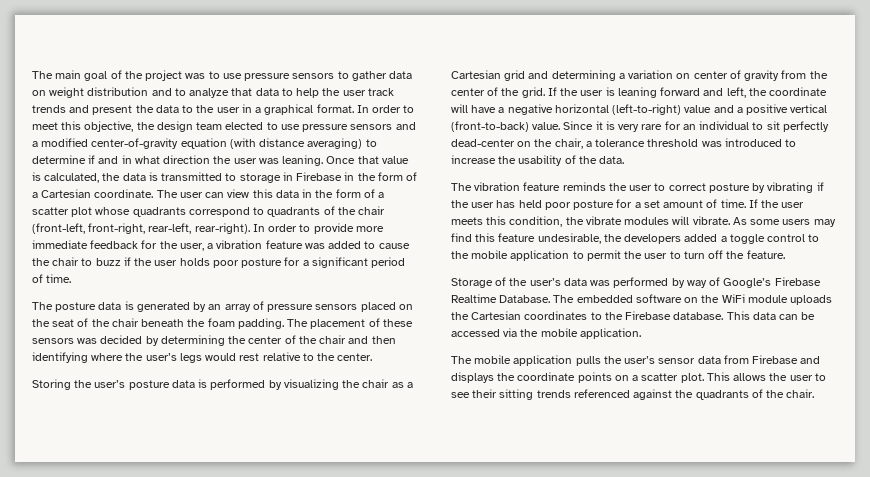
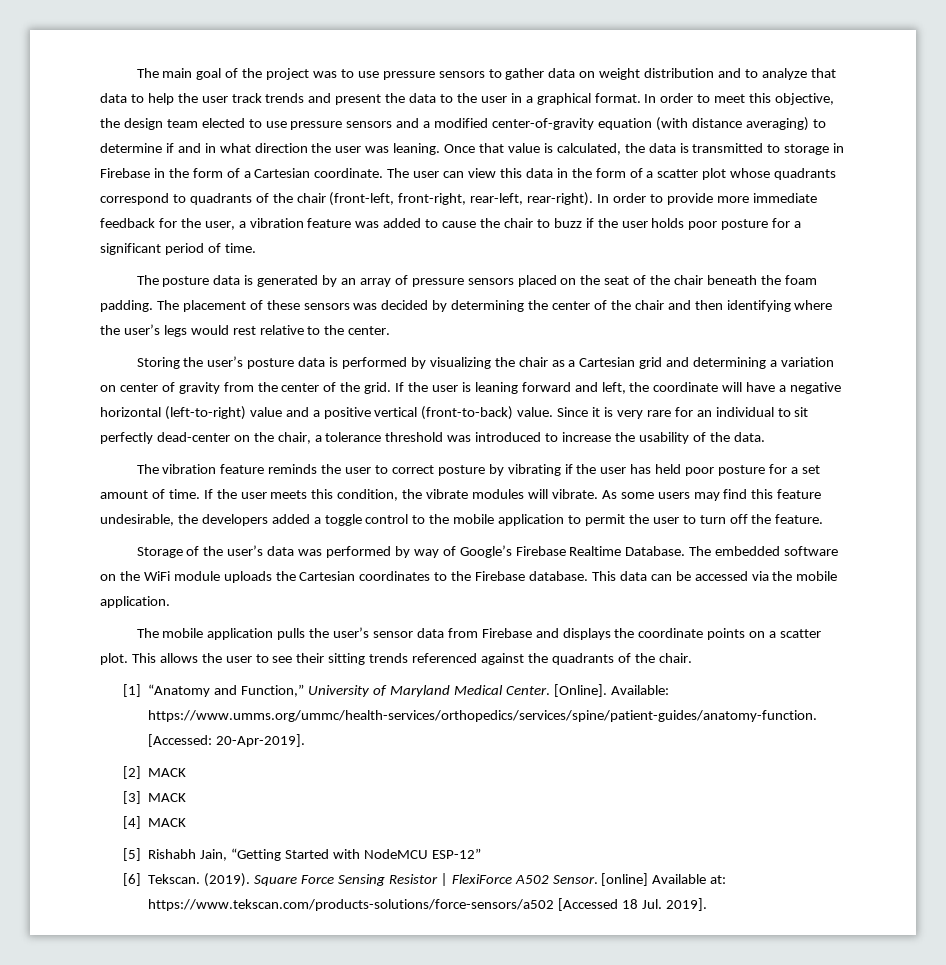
(815, 393) none -> [123,684,669,697] [148,710,818,722] [148,734,306,747] [123,766,187,779] [123,791,187,804] [123,816,187,829] [123,848,481,861] [123,873,727,887] [148,898,707,911] // [1] “Anatomy and Function,” University of Maryland Medical Center. [Online]. Available: https://www.umms.org/ummc/health-services/orthopedics/services/spine/patient-guides/anatomy-function. [Accessed: 20-Apr-2019]. // [2] MACK // [3] MACK // [4] MACK // [5] Rishabh Jain, “Getting Started with NodeMCU ESP-12” // [6] Tekscan. (2019). Square Force Sensing Resistor | FlexiForce A502 Sensor. [online] Available at: https://www.tekscan.com/products-solutions/force-sensors/a502 [Accessed 18 Jul. 2019].

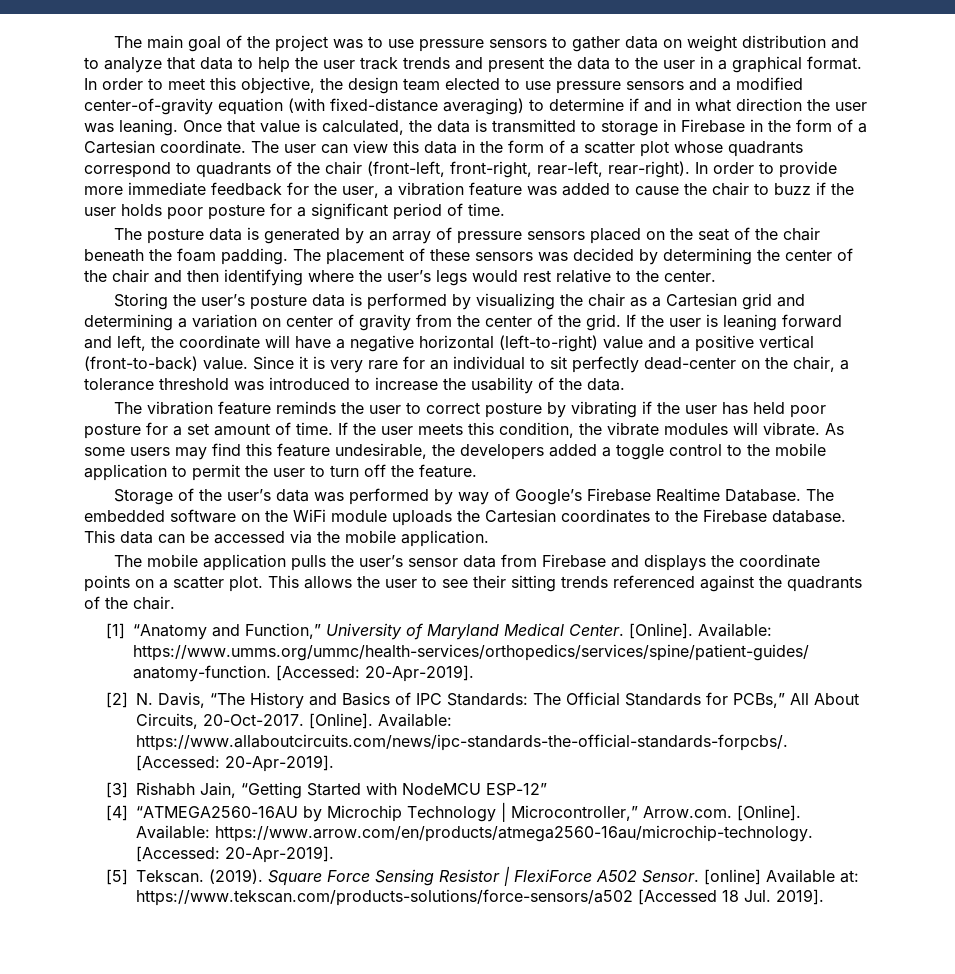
[691,118,742,128] distance -> [330,98,438,112] fixed-distance
[148,768,187,777] [123,791,187,804] [123,816,187,829] [123,848,142,861] MACK // [3] MACK // [4] MACK // [5] -> [135,692,859,709] [135,713,452,729] [135,734,788,751] [135,755,334,772] [105,782,128,798] N. Davis, “The History and Basics of IPC Standards: The Official Standards for PCBs,” All About Circuits, 20-Oct-2017. [Online]. Available: https://www.allaboutcircuits.com/news/ipc-standards-the-official-standards-forpcbs/. [Accessed: 20-Apr-2019]. // [3]
[123,873,142,886] [6] -> [105,802,801,822] [135,825,813,842] [135,846,334,863] [105,869,128,885] [4] “ATMEGA2560-16AU by Microchip Technology | Microcontroller,” Arrow.com. [Online]. Available: https://www.arrow.com/en/products/atmega2560-16au/microchip-technology. [Accessed: 20-Apr-2019]. // [5]

